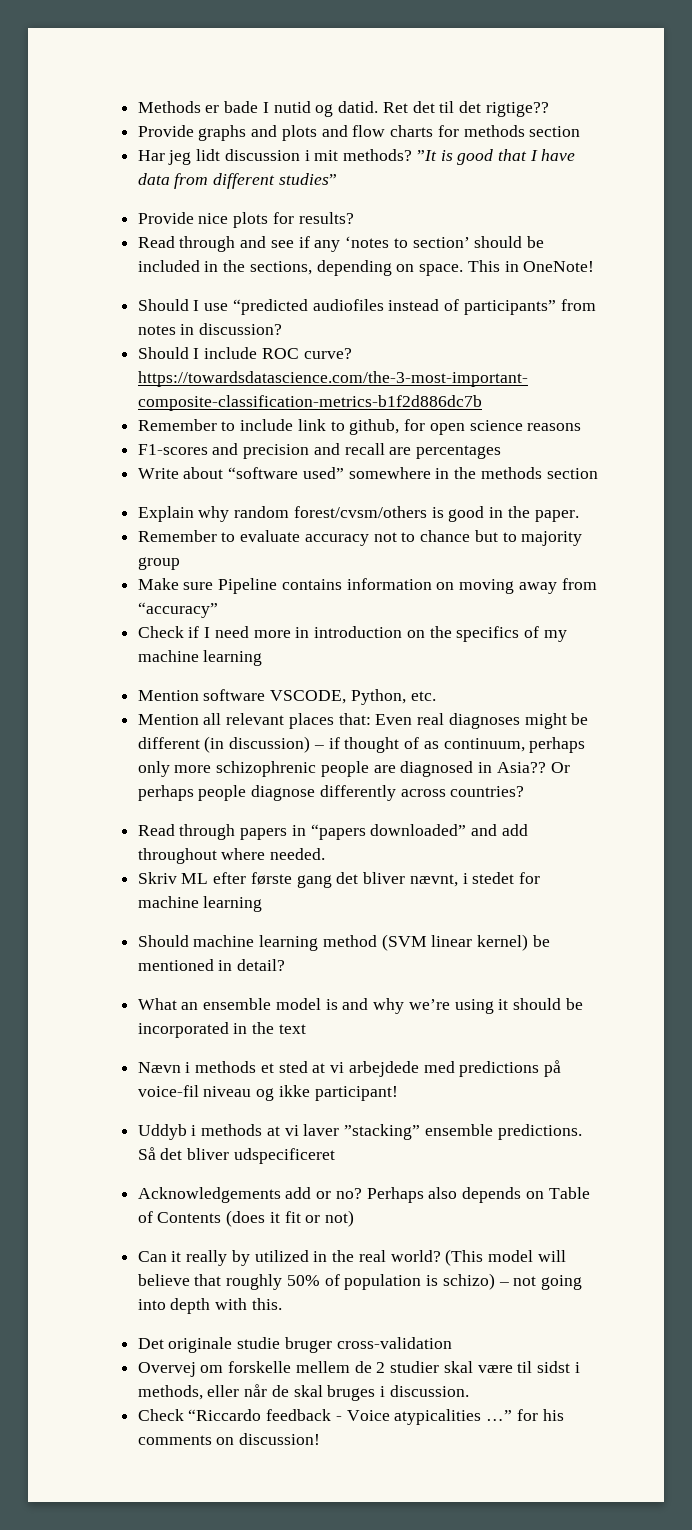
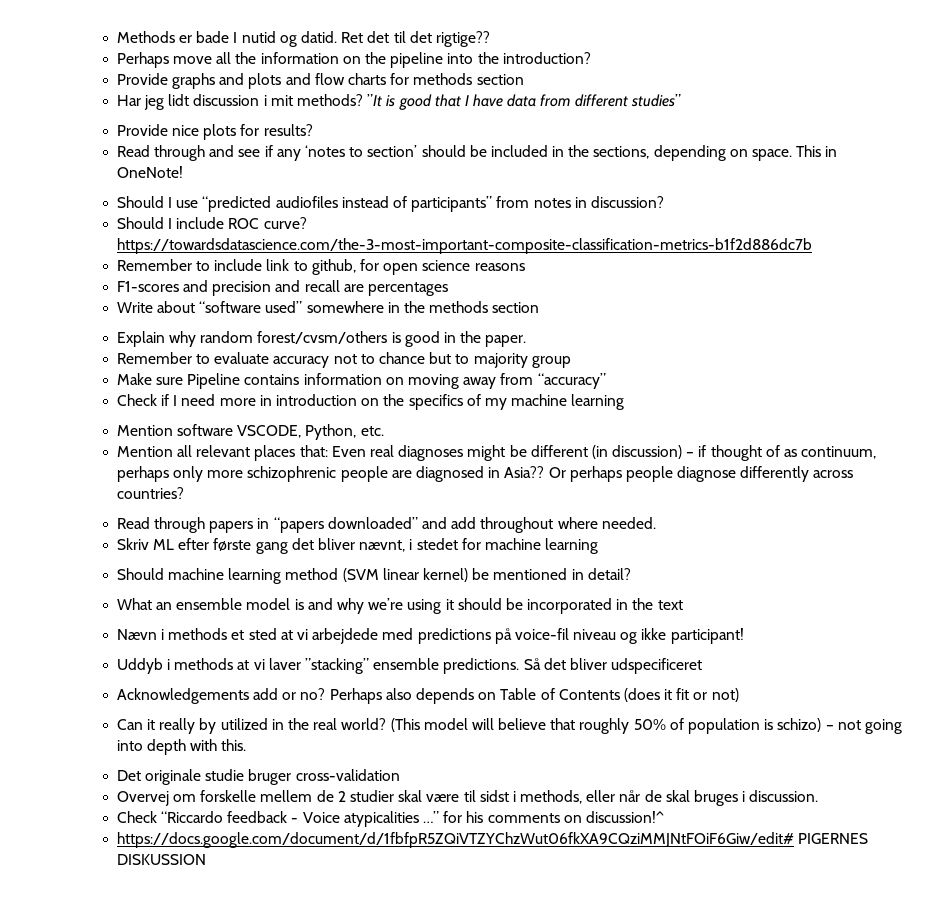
(549, 109) none -> [116,52,591,68] // Perhaps move all the information on the pipeline into the introduction?
[239,1433,321,1445] discussion! -> [585,811,664,823] [116,832,869,848] [116,854,206,865] discussion!^ // https://docs.google.com/document/d/1fbfpR5ZQiVTZYChzWut06fkXA9CQziMMJNtFOiF6Giw/edit# PIGERNES DISKUSSION

